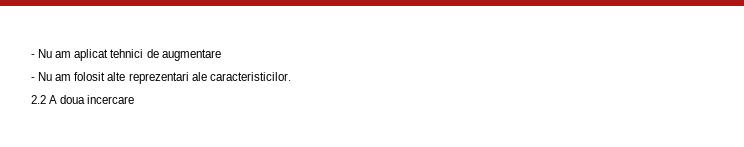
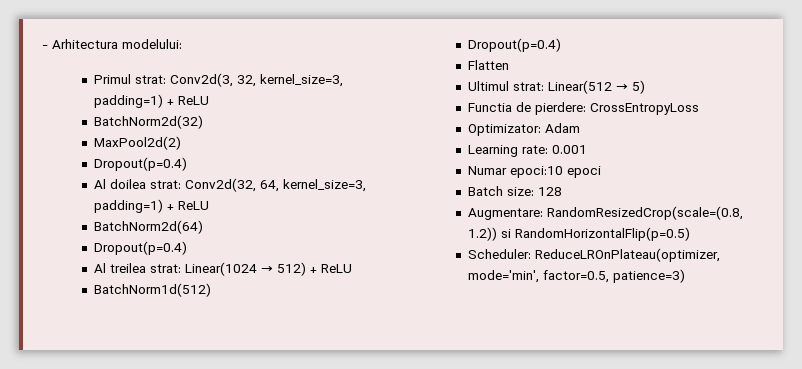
[31,49,221,61] [31,72,291,84] [31,95,135,104] - Nu am aplicat tehnici de augmentare // - Nu am folosit alte reprezentari ale caracteristicilor. // 2.2 A doua incercare -> [42,39,182,49] [93,73,343,87] [93,94,209,108] [93,115,203,129] [93,136,181,150] [93,157,187,171] [93,178,366,192] [93,199,209,213] [93,220,203,234] [93,241,187,255] [93,262,352,276] [93,283,211,297] [467,38,561,52] [467,60,509,70] [467,80,645,94] [467,102,699,115] [467,123,580,136] [467,145,587,157] [467,166,601,178] [467,186,562,196] [467,206,743,220] [467,227,690,241] [467,248,720,262] [467,269,685,283] - Arhitectura modelului: // Primul strat: Conv2d(3, 32, kernel_size=3, padding=1) + ReLU // BatchNorm2d(32) // MaxPool2d(2) // Dropout(p=0.4) // Al doilea strat: Conv2d(32, 64, kernel_size=3, padding=1) + ReLU // BatchNorm2d(64) // Dropout(p=0.4) // Al treilea strat: Linear(1024 → 512) + ReLU // BatchNorm1d(512) // Dropout(p=0.4) // Flatten // Ultimul strat: Linear(512 → 5) // Functia de pierdere: CrossEntropyLoss // Optimizator: Adam // Learning rate: 0.001 // Numar epoci:10 epoci // Batch size: 128 // Augmentare: RandomResizedCrop(scale=(0.8, 1.2)) si RandomHorizontalFlip(p=0.5) // Scheduler: ReduceLROnPlateau(optimizer, mode='min', factor=0.5, patience=3)

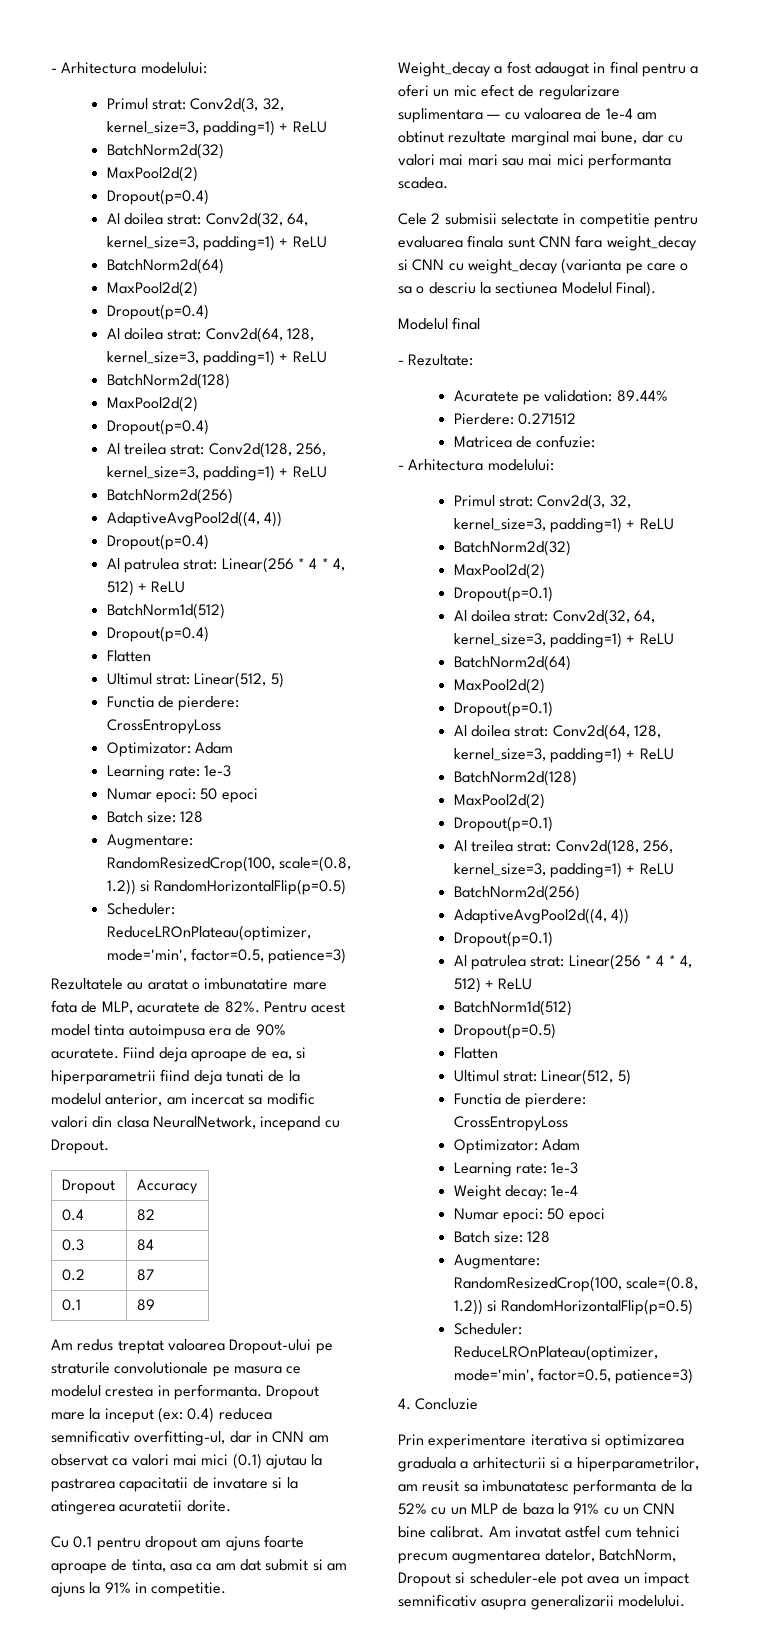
[93,241,187,255] [93,262,273,276] Dropout(p=0.4) // Al treilea strat: Linear(1024 → -> [106,281,198,297] [106,304,209,320] [106,327,314,343] [106,350,327,366] [106,373,230,389] [106,396,198,412] [106,419,209,435] [106,442,326,458] [106,465,327,481] [106,488,233,504] [106,511,283,527] [106,534,209,550] [106,557,345,573] MaxPool2d(2) // Dropout(p=0.4) // Al doilea strat: Conv2d(64, 128, kernel_size=3, padding=1) + ReLU // BatchNorm2d(128) // MaxPool2d(2) // Dropout(p=0.4) // Al treilea strat: Conv2d(128, 256, kernel_size=3, padding=1) + ReLU // BatchNorm2d(256) // AdaptiveAvgPool2d((4, 4)) // Dropout(p=0.4) // Al patrulea strat: Linear(256 * 4 * 4,
[547,80,645,94] [467,102,699,115] [467,123,580,136] [467,145,587,157] [467,166,601,178] [467,186,562,196] [467,206,743,220] [467,227,690,241] [467,248,720,262] [467,269,685,283] Linear(512 → 5) // Functia de pierdere: CrossEntropyLoss // Optimizator: Adam // Learning rate: 0.001 // Numar epoci:10 epoci // Batch size: 128 // Augmentare: RandomResizedCrop(scale=(0.8, 1.2)) si RandomHorizontalFlip(p=0.5) // Scheduler: ReduceLROnPlateau(optimizer, mode='min', factor=0.5, patience=3) -> [194,672,284,688] [106,696,240,711] [106,719,221,734] [106,742,234,757] [106,765,232,780] [106,788,258,803] [106,811,204,823] [106,834,193,849] [106,856,352,872] [106,879,347,895] [106,903,175,915] [106,925,311,941] [106,948,347,964] [51,978,327,990] [51,1000,346,1014] [51,1024,286,1039] [51,1047,306,1062] [51,1069,300,1085] [51,1092,315,1106] [51,1116,340,1131] [51,1139,109,1154] [61,1179,115,1194] [136,1179,198,1194] [61,1209,84,1221] [136,1209,155,1221] [61,1239,84,1251] [136,1239,154,1251] [61,1269,85,1281] [136,1269,154,1281] [61,1299,81,1311] [136,1299,155,1311] [51,1339,333,1354] [51,1362,302,1377] [51,1384,320,1400] [51,1407,272,1423] [51,1430,329,1446] [51,1453,323,1469] [51,1477,298,1492] [51,1500,231,1515] [51,1535,304,1551] [51,1559,347,1574] [51,1582,227,1597] [398,61,699,77] [398,84,620,100] [398,108,657,123] [398,131,683,146] [398,153,671,169] [398,177,448,189] [398,213,698,228] [398,235,697,251] [398,258,689,274] [398,281,656,297] [398,317,481,330] [398,354,474,366] [453,390,668,405] [453,413,577,425] [453,435,596,448] [398,459,554,471] [453,494,631,510] [453,517,674,533] [453,540,571,556] [453,563,545,579] [453,586,553,602] [453,609,655,625] [453,632,674,648] [453,655,571,671] [453,678,545,694] [453,701,553,717] [453,724,661,740] [453,747,674,763] [453,770,577,786] [453,793,545,809] [453,816,553,832] [453,839,673,855] [453,862,674,878] [453,885,580,901] [453,908,630,924] [453,931,553,947] [453,954,692,970] [453,977,533,993] [453,1000,572,1016] [453,1023,556,1039] [453,1047,498,1059] [453,1069,631,1085] [453,1093,587,1108] [453,1116,568,1131] [453,1139,581,1154] [453,1162,579,1177] [453,1185,579,1200] [453,1208,605,1223] [453,1231,551,1243] [453,1254,540,1269] [453,1276,699,1292] [453,1299,694,1315] [453,1323,522,1335] [453,1345,658,1361] [453,1368,694,1384] [398,1398,479,1410] [398,1434,685,1449] [398,1457,699,1472] [398,1479,692,1495] [398,1503,676,1515] [398,1525,680,1538] [398,1549,676,1564] [398,1572,689,1587] [398,1594,685,1610] Linear(512, 5) // Functia de pierdere: CrossEntropyLoss // Optimizator: Adam // Learning rate: 1e-3 // Numar epoci: 50 epoci // Batch size: 128 // Augmentare: RandomResizedCrop(100, scale=(0.8, 1.2)) si RandomHorizontalFlip(p=0.5) // Scheduler: ReduceLROnPlateau(optimizer, mode='min', factor=0.5, patience=3) // Rezultatele au aratat o imbunatatire mare fata de MLP, acuratete de 82%. Pentru acest model tinta autoimpusa era de 90% acuratete. Fiind deja aproape de ea, si hiperparametrii fiind deja tunati de la modelul anterior, am incercat sa modific valori din clasa NeuralNetwork, incepand cu Dropout. // Dropout | Accuracy // 0.4 | 82 // 0.3 | 84 // 0.2 | 87 // 0.1 | 89 // Am redus treptat valoarea Dropout-ului pe straturile convolutionale pe masura ce modelul crestea in performanta. Dropout mare la inceput (ex: 0.4) reducea semnificativ overfitting-ul, dar in CNN am observat ca valori mai mici (0.1) ajutau la pastrarea capacitatii de invatare si la atingerea acuratetii dorite. // Cu 0.1 pentru dropout am ajuns foarte aproape de tinta, asa ca am dat submit si am ajuns la 91% in competitie. // Weight_decay a fost adaugat in final pentru a oferi un mic efect de regularizare suplimentara — cu valoarea de 1e-4 am obtinut rezultate marginal mai bune, dar cu valori mai mari sau mai mici performanta scadea. // Cele 2 submisii selectate in competitie pentru evaluarea finala sunt CNN fara weight_decay si CNN cu weight_decay (varianta pe care o sa o descriu la sectiunea Modelul Final). // Modelul final // - Rezultate: // Acuratete pe validation: 89.44% // Pierdere: 0.271512 // Matricea de confuzie: // - Arhitectura modelului: // Primul strat: Conv2d(3, 32, kernel_size=3, padding=1) + ReLU // BatchNorm2d(32) // MaxPool2d(2) // Dropout(p=0.1) // Al doilea strat: Conv2d(32, 64, kernel_size=3, padding=1) + ReLU // BatchNorm2d(64) // MaxPool2d(2) // Dropout(p=0.1) // Al doilea strat: Conv2d(64, 128, kernel_size=3, padding=1) + ReLU // BatchNorm2d(128) // MaxPool2d(2) // Dropout(p=0.1) // Al treilea strat: Conv2d(128, 256, kernel_size=3, padding=1) + ReLU // BatchNorm2d(256) // AdaptiveAvgPool2d((4, 4)) // Dropout(p=0.1) // Al patrulea strat: Linear(256 * 4 * 4, 512) + ReLU // BatchNorm1d(512) // Dropout(p=0.5) // Flatten // Ultimul strat: Linear(512, 5) // Functia de pierdere: CrossEntropyLoss // Optimizator: Adam // Learning rate: 1e-3 // Weight decay: 1e-4 // Numar epoci: 50 epoci // Batch size: 128 // Augmentare: RandomResizedCrop(100, scale=(0.8, 1.2)) si RandomHorizontalFlip(p=0.5) // Scheduler: ReduceLROnPlateau(optimizer, mode='min', factor=0.5, patience=3) // 4. Concluzie // Prin experimentare iterativa si optimizarea graduala a arhitecturii si a hiperparametrilor, am reusit sa imbunatatesc performanta de la 52% cu un MLP de baza la 91% cu un CNN bine calibrat. Am invatat astfel cum tehnici precum augmentarea datelor, BatchNorm, Dropout si scheduler-ele pot avea un impact semnificativ asupra generalizarii modelului.

